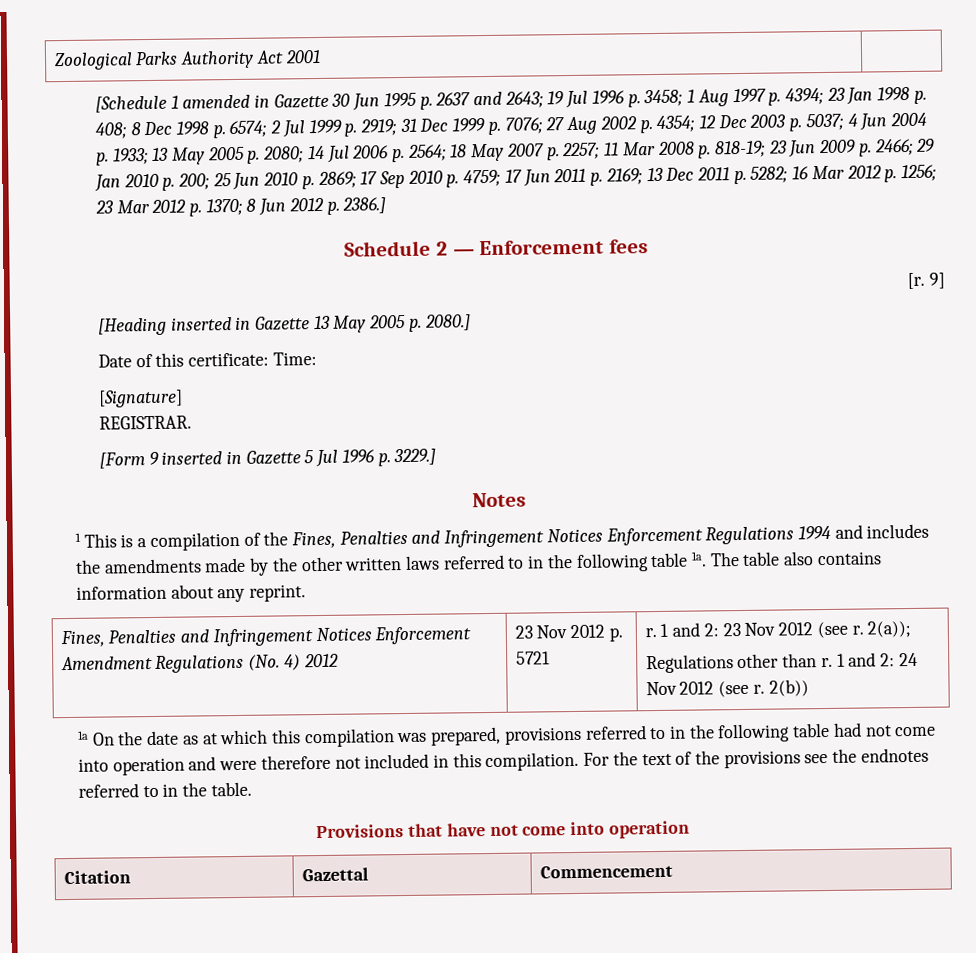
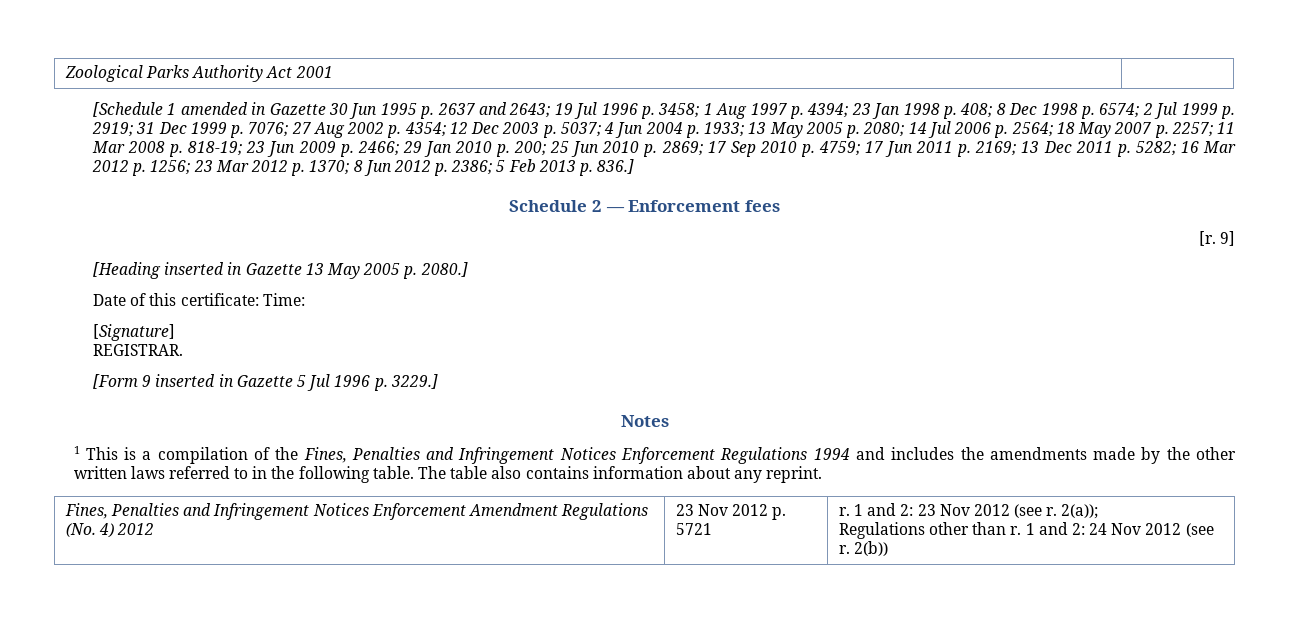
[342,197,387,214] 2386.] -> [451,159,635,176] 2386; 5 Feb 2013 p. 836.]
[650,551,708,568] table 1a. -> [372,466,414,479] table.
[76,722,937,748] [77,747,929,776] [77,781,252,798] [316,820,690,839] [63,870,131,885] [301,867,369,882] [539,864,673,879] // 1a On the date as at which this compilation was prepared, provisions referred to in the following table had not come into operation and were therefore not included in this compilation. For the text of the provisions see the endnotes referred to in the table. // Provisions that have not come into operation // Citation | Gazettal | Commencement -> (888, 548) none

